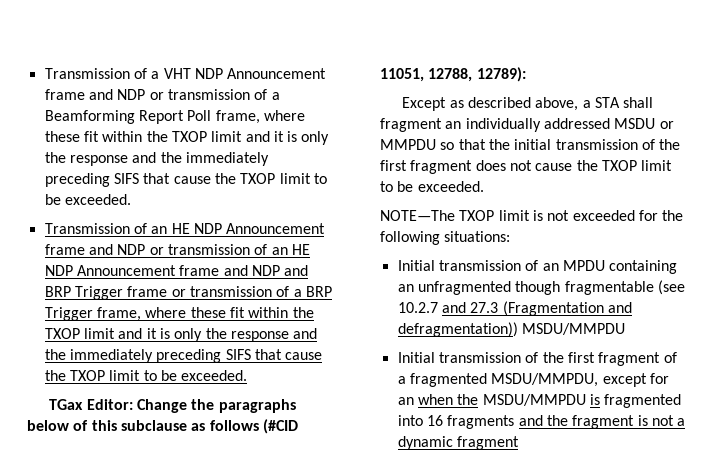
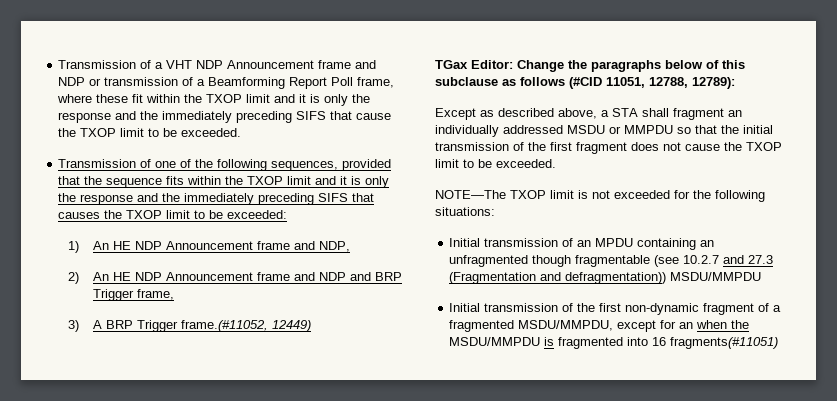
[151,223,326,234] [44,244,310,255] [44,265,309,276] [44,286,332,300] [44,307,245,321] an HE NDP Announcement frame and NDP or transmission of an HE NDP Announcement frame and NDP and BRP Trigger frame or transmission of a BRP Trigger frame, where these fit -> [155,159,392,171] [58,176,185,188] one of the following sequences, provided that the sequence fits
[285,352,323,360] [44,370,248,381] cause the TXOP limit to be exceeded. -> [58,210,288,219] [68,241,350,253] [68,272,402,284] [92,289,174,301] [68,320,311,332] causes the TXOP limit to be exceeded: // 1) An HE NDP Announcement frame and NDP, // 2) An HE NDP Announcement frame and NDP and BRP Trigger frame, // 3) A BRP Trigger frame.(#11052, 12449)
(595, 357) none -> [625,303,700,315] non-dynamic
[447,415,686,429] [397,436,519,450] fragments and the fragment is not a dynamic fragment -> [670,337,779,349] fragments(#11051)

